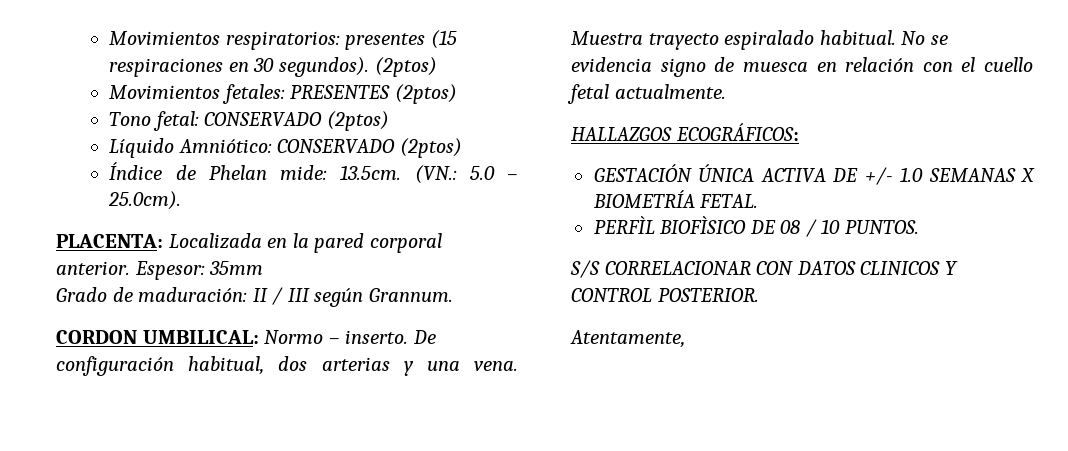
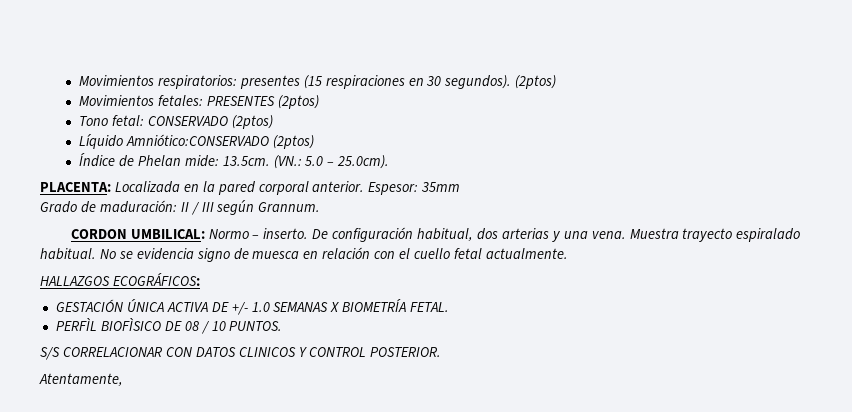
[178,139,396,154] Amniótico: CONSERVADO -> [125,134,269,146] Amniótico:CONSERVADO

